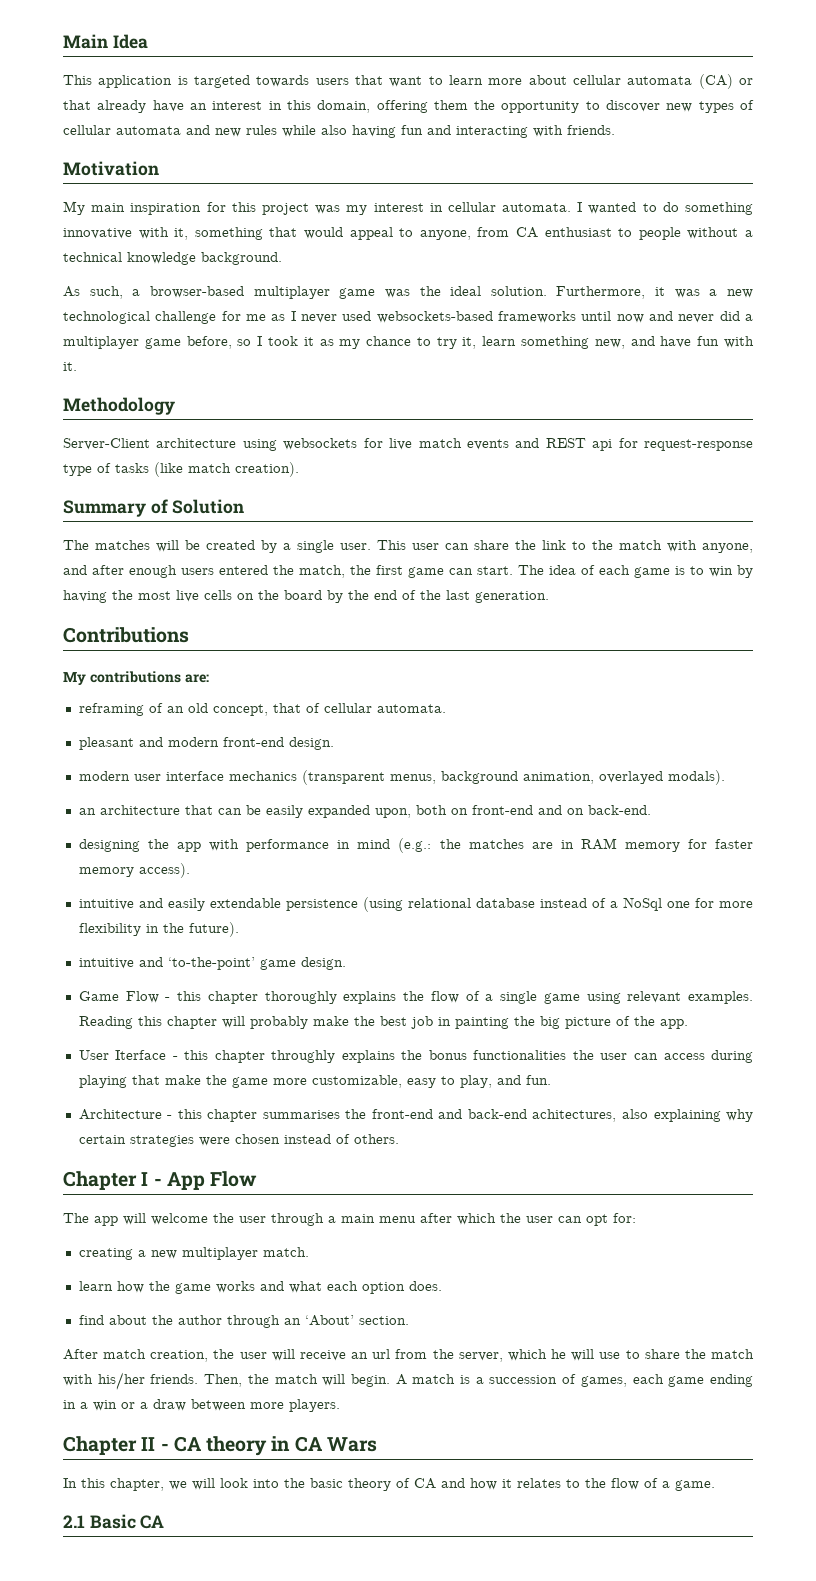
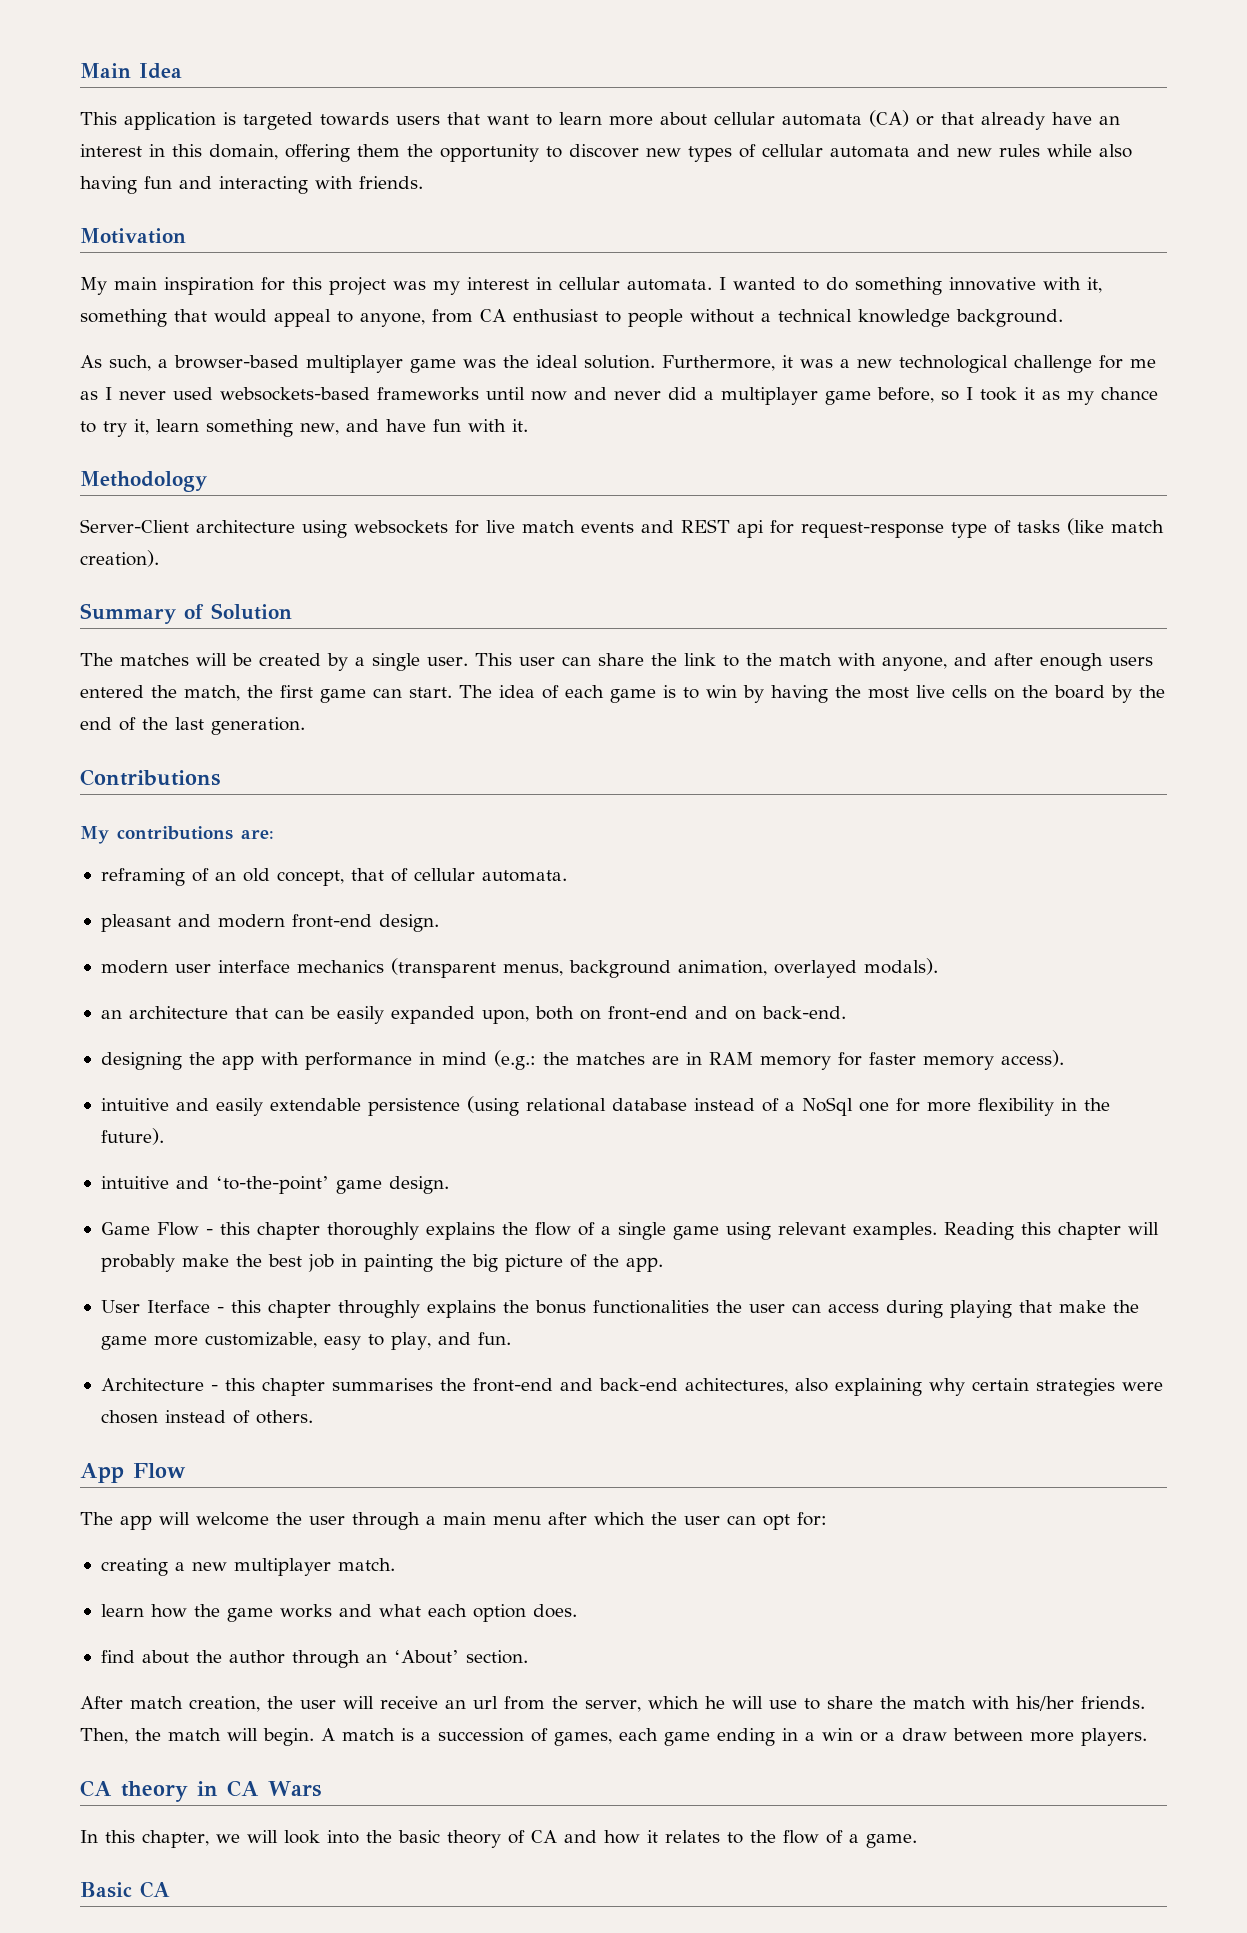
[63,1171,162,1190] Chapter I - -> (313, 1417) none
[63,1436,169,1455] Chapter II - -> (1147, 1737) none
[63,1515,85,1528] 2.1 -> (917, 1841) none

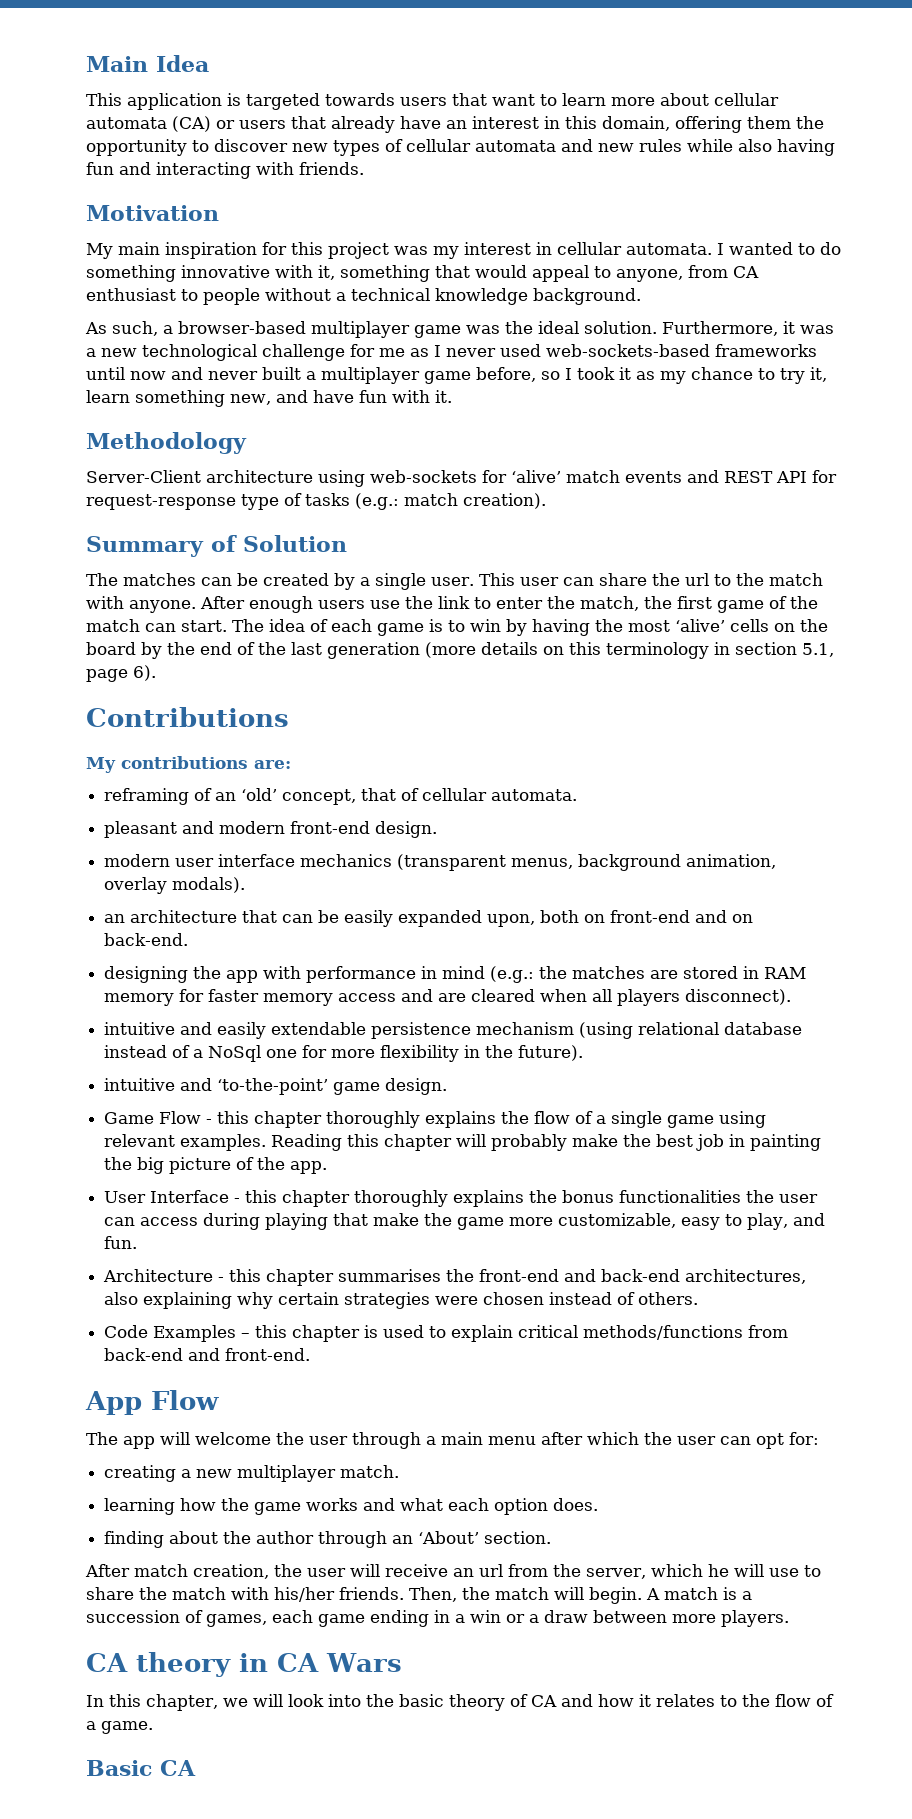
(934, 121) none -> [239,120,286,129] users
[220,387,370,401] websockets-based -> [546,344,710,357] web-sockets-based
[668,387,697,400] did -> [262,367,301,380] built
[354,520,515,534] websockets for live -> [370,470,561,483] web-sockets for ‘alive’
[737,520,764,538] api -> [776,471,807,483] API
[1067,518,1104,535] (like -> [355,493,399,510] (e.g.:
[196,653,227,666] will -> [201,577,232,586] can
[683,653,716,666] link -> [684,573,709,586] url
[881,653,1153,671] [80,685,144,698] anyone, and after enough users entered -> [129,596,543,613] anyone. After enough users use the link to enter
(366, 696) none -> [769,596,818,609] [86,619,140,632] of the match
[916,685,945,698] live -> [675,619,725,632] ‘alive’
[211,717,305,735] generation. -> [327,642,834,659] [86,665,156,682] generation (more details on this terminology in section 5.1, page 6).
[242,868,270,882] old -> [241,788,278,801] ‘old’
[773,960,857,978] overlayed -> [104,877,168,894] overlay
(679, 1060) none -> [683,966,739,979] stored
[1000,1050,1064,1067] access). -> [338,989,792,1006] access and are cleared when all players disconnect).
(460, 1107) none -> [476,1022,575,1035] mechanism
[146,1300,420,1318] Iterface - this chapter throughly -> [150,1190,449,1207] Interface - this chapter thoroughly
[684,1378,788,1394] achitectures, -> [685,1269,807,1284] architectures,
(313, 1417) none -> [104,1325,789,1342] [104,1348,311,1361] // Code Examples – this chapter is used to explain critical methods/functions from back-end and front-end.
[100,1604,144,1617] learn -> [104,1498,176,1515] learning
[100,1650,135,1663] find -> [104,1531,165,1548] finding

